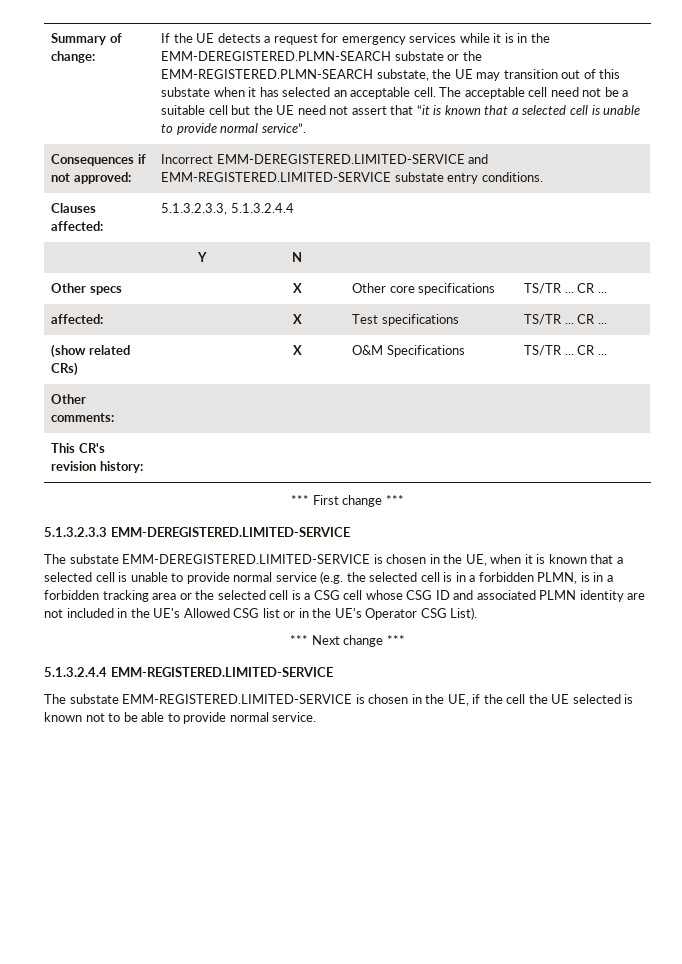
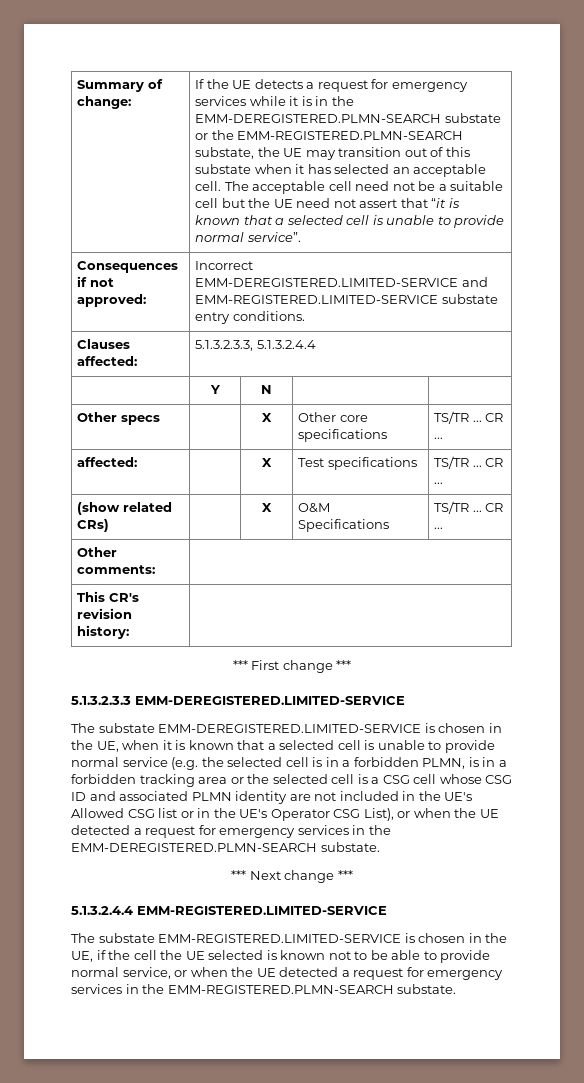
[450,607,478,620] List). -> [363,808,499,821] [71,825,391,838] [71,842,380,852] List), or when the UE detected a request for emergency services in the EMM-DEREGISTERED.PLMN-SEARCH substate.
[272,712,317,722] service. -> [122,967,504,980] [71,984,457,994] service, or when the UE detected a request for emergency services in the EMM-REGISTERED.PLMN-SEARCH substate.

